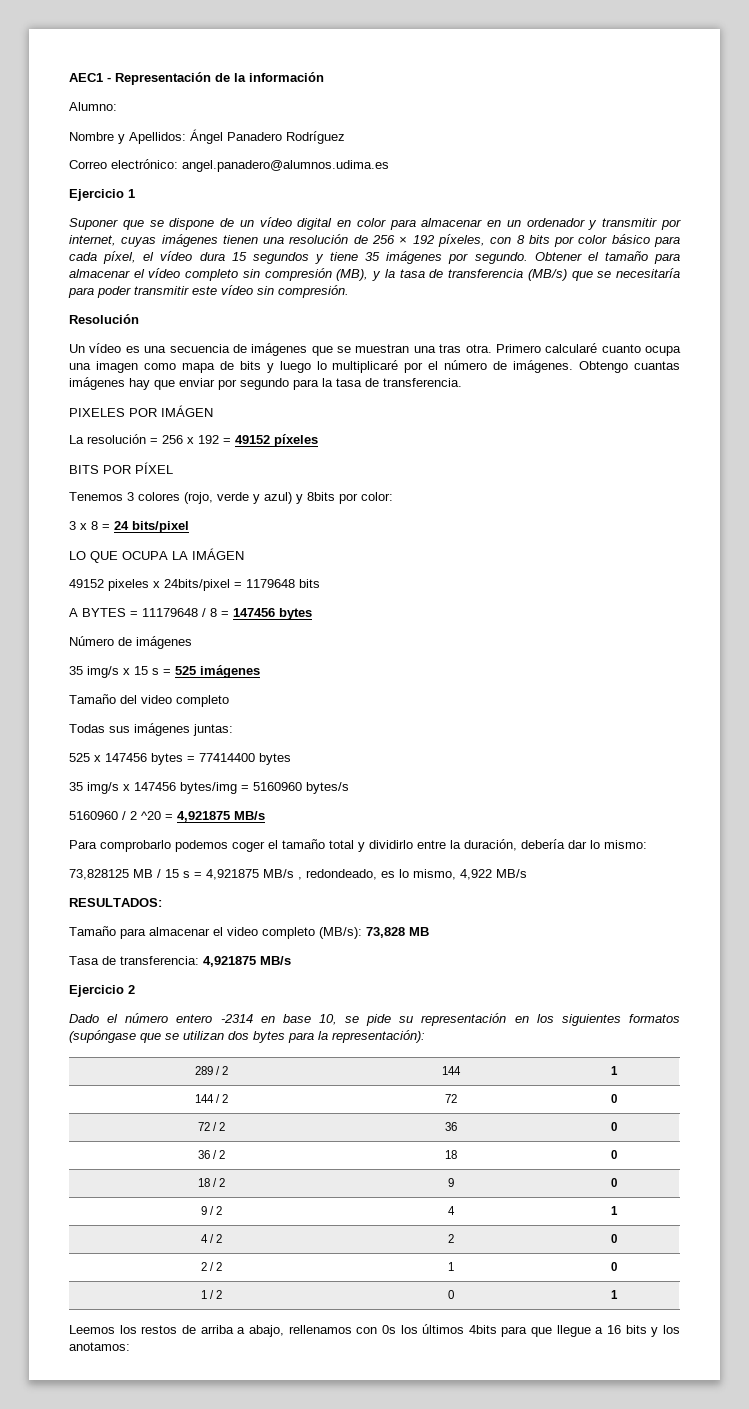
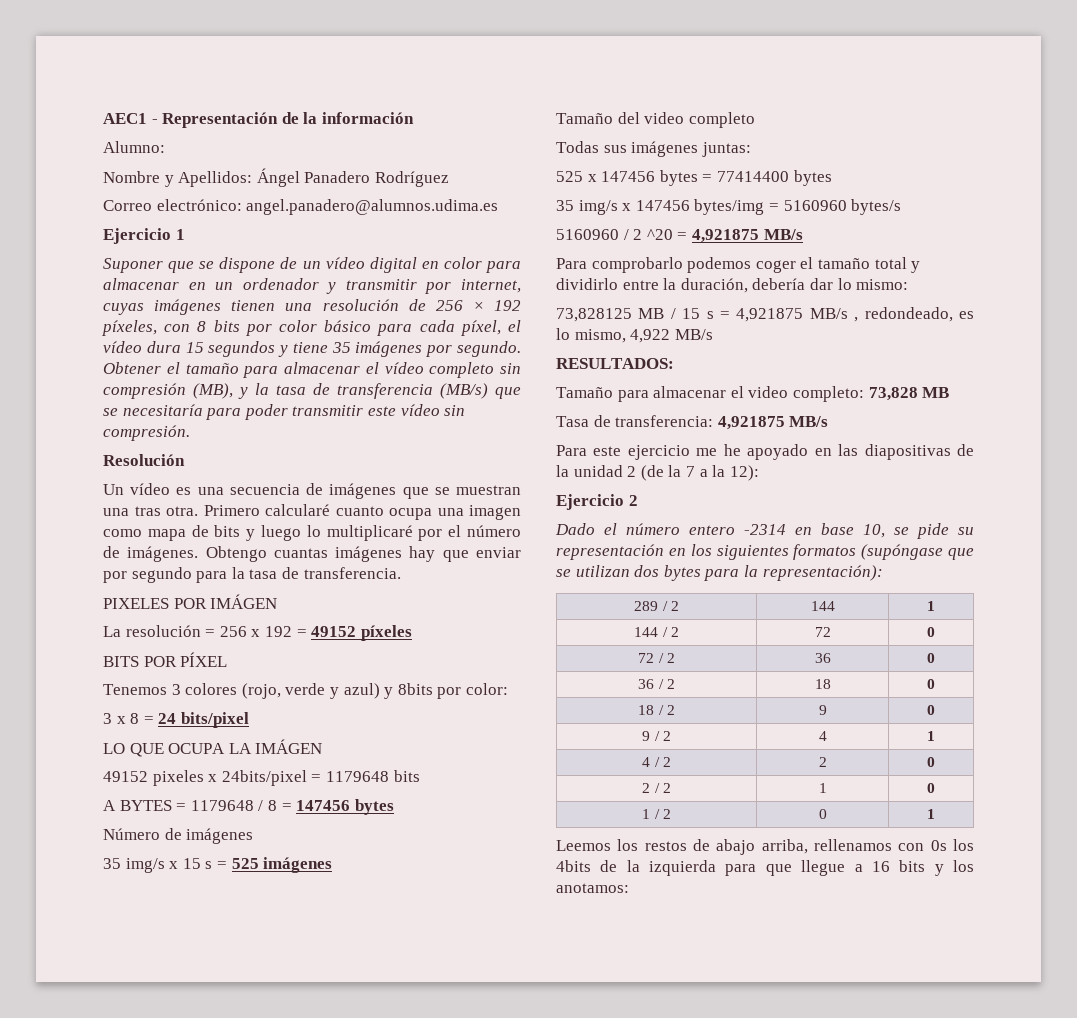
[142,608,198,617] 11179648 -> [190,800,254,811] 1179648
[262,927,362,939] completo (MB/s): -> [792,386,864,402] completo:
(291, 960) none -> [556,444,974,460] [556,465,759,481] // Para este ejercicio me he apoyado en las diapositivas de la unidad 2 (de la 7 a la 12):
[200,1325,284,1337] arriba a abajo, -> [716,839,808,855] abajo arriba,
[422,1324,497,1334] últimos 4bits -> [556,860,717,876] 4bits de la izquierda

